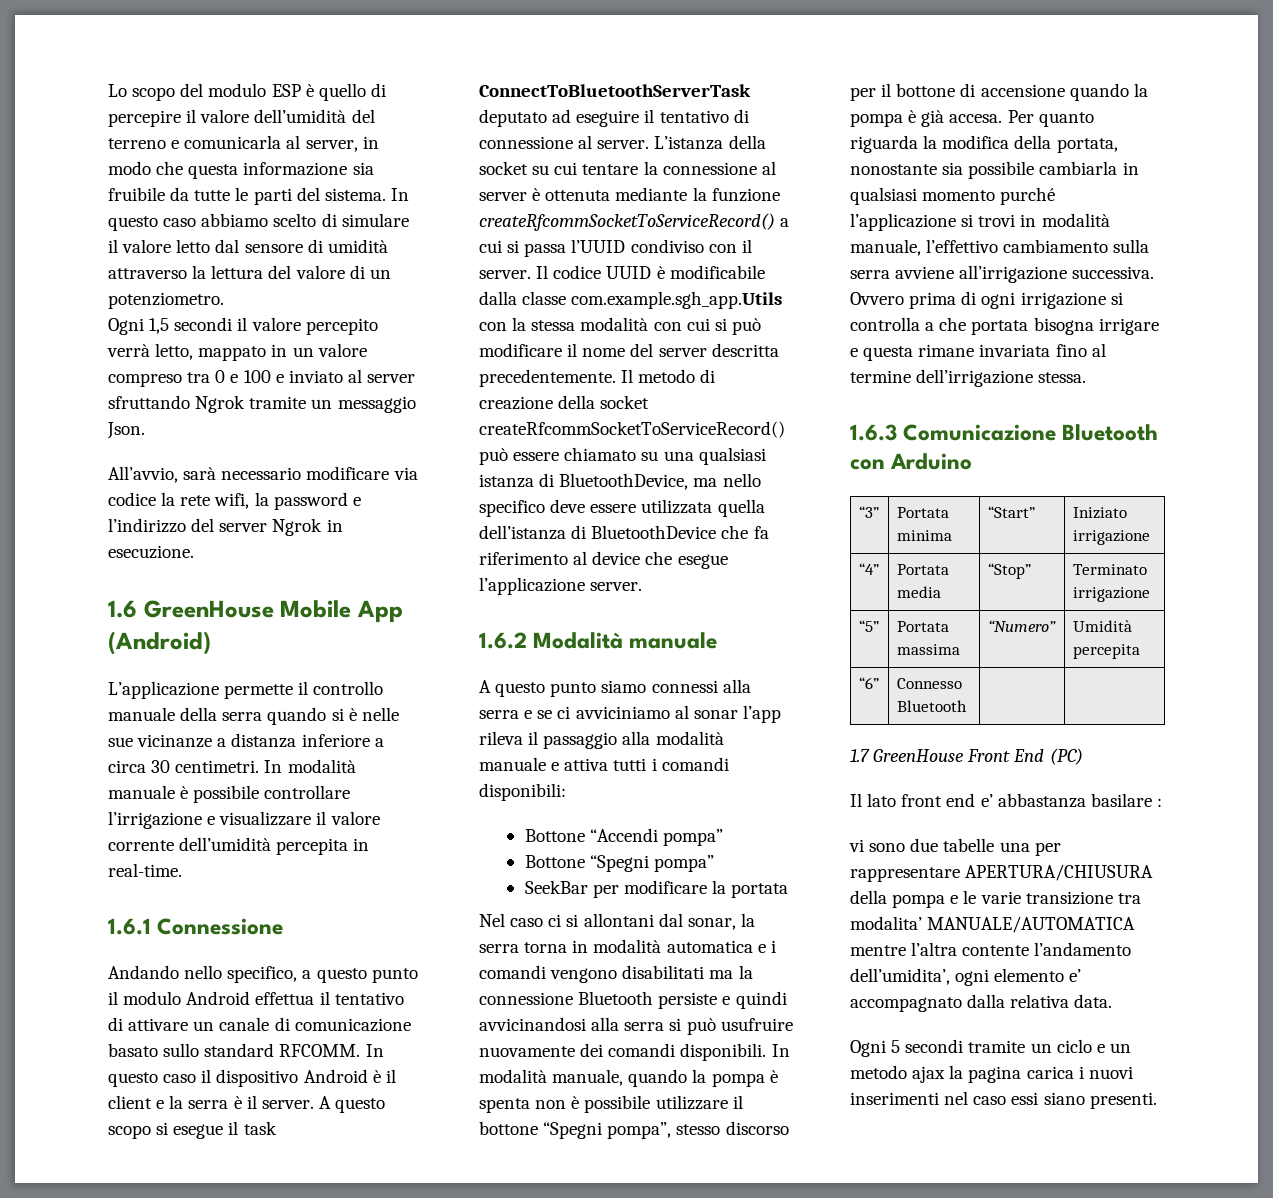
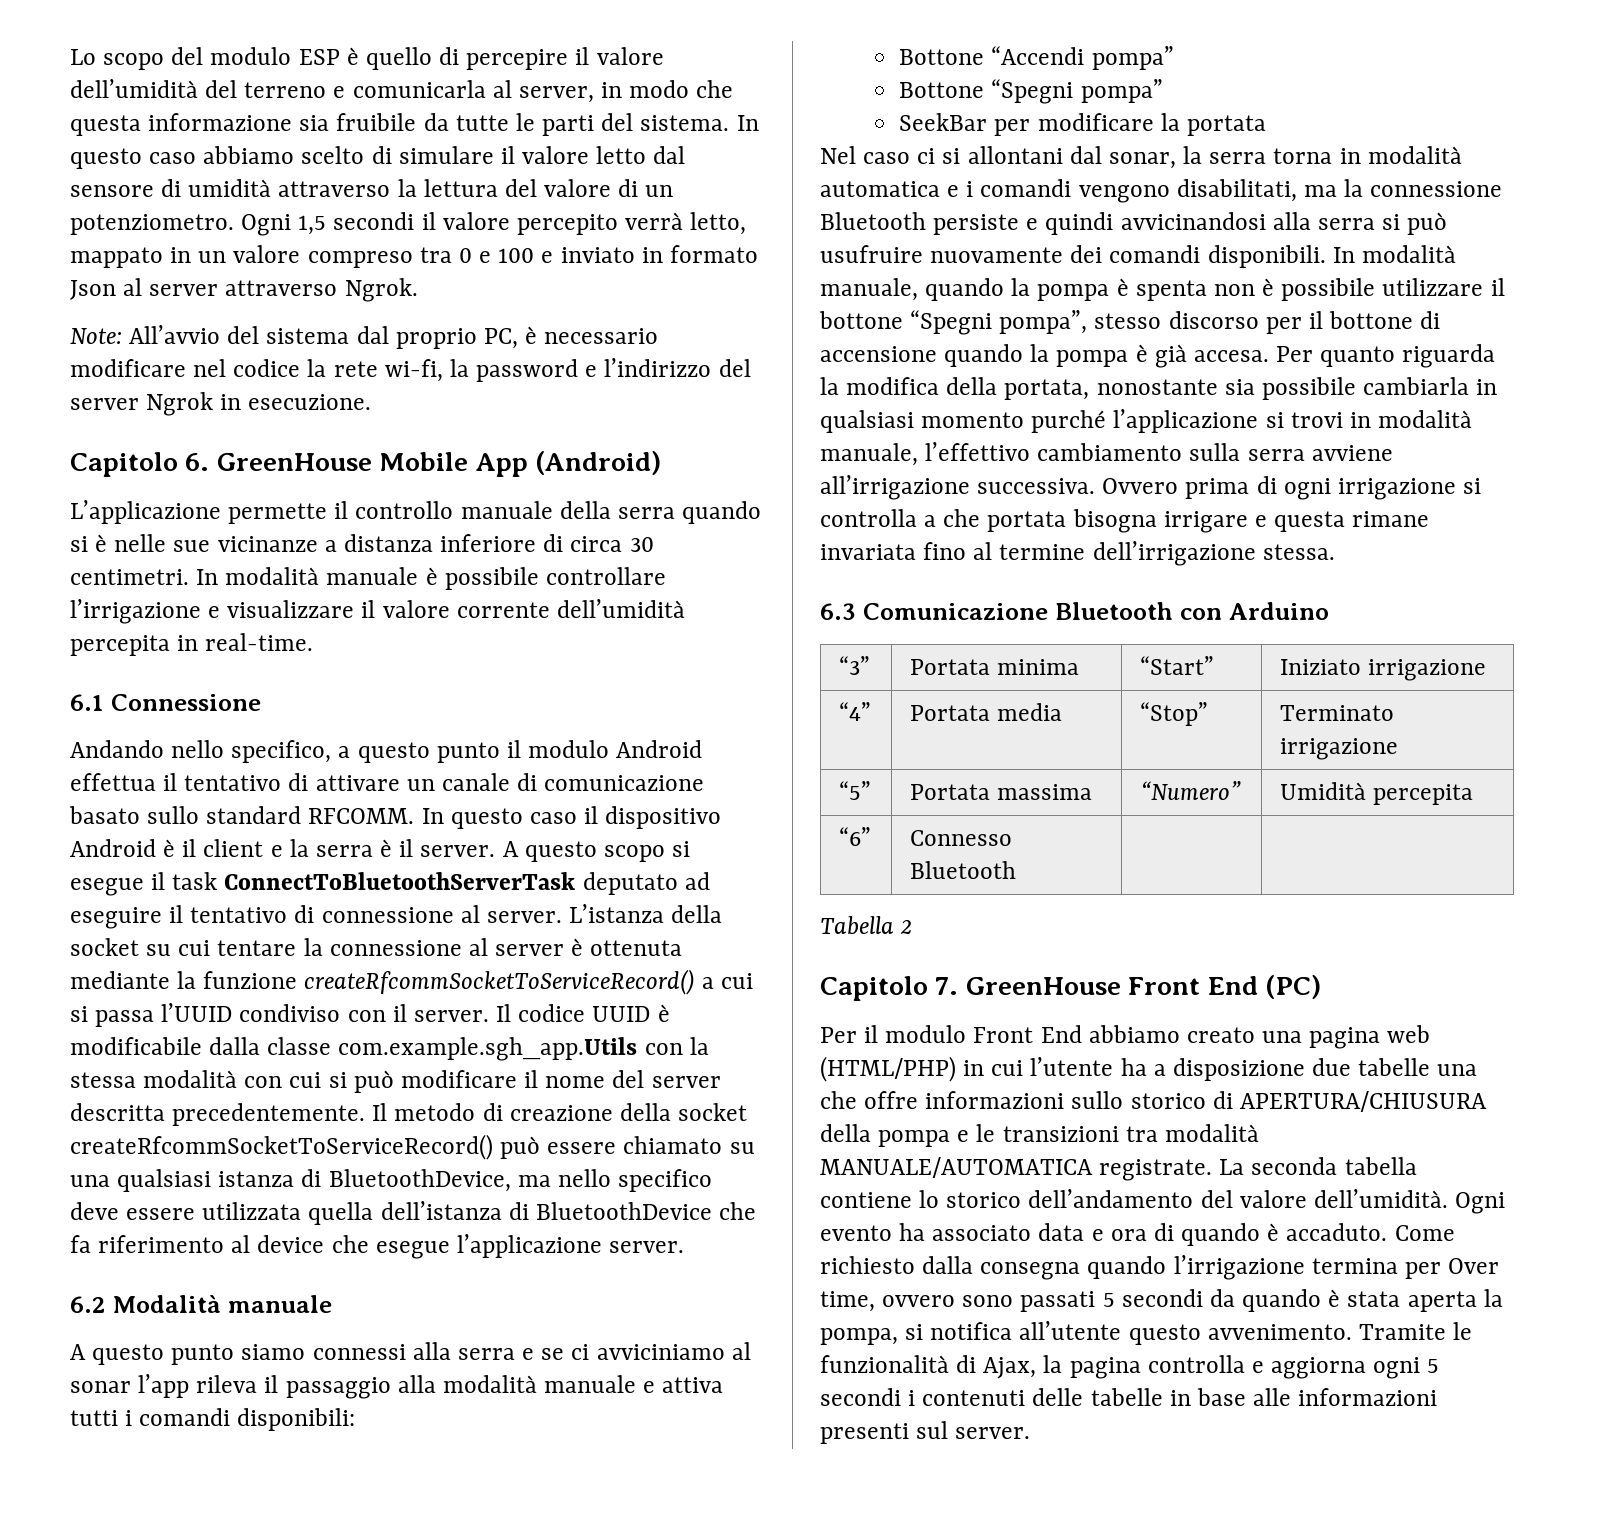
(224, 300) // -> (234, 224) none
[347,369,416,383] [108,395,416,413] [107,422,145,439] [108,466,217,483] al server sfruttando Ngrok tramite un messaggio Json. // All’avvio, sarà -> [641,245,758,263] [70,278,418,302] [70,325,538,349] in formato Json al server attraverso Ngrok. // Note: All’avvio del sistema dal proprio PC, è
[393,467,418,480] via -> [193,359,227,377] nel
[214,493,250,509] wifi, -> [384,359,443,382] wi-fi,
[108,600,137,618] 1.6 -> [70,452,210,477] Capitolo 6.
[374,738,384,747] a -> [543,534,564,552] di
[108,918,151,935] 1.6.1 -> [70,694,104,711] 6.1
[479,632,527,649] 1.6.2 -> [70,1296,105,1313] 6.2
[622,965,705,979] disabilitati -> [1176,179,1297,202] disabilitati,
[850,424,897,441] 1.6.3 -> [820,603,856,620] 6.3
[850,749,870,762] 1.7 -> [820,916,913,935] [820,976,959,1001] Tabella 2 // Capitolo 7.
[850,793,1162,808] [849,838,1061,856] [850,867,960,882] Il lato front end e’ abbastanza basilare : // vi sono due tabelle una per rappresentare -> [820,1025,1431,1049] [820,1056,1478,1082] [820,1091,1233,1109] Per il modulo Front End abbiamo creato una pagina web (HTML/PHP) in cui l’utente ha a disposizione due tabelle una che offre informazioni sullo storico di
[980,891,1141,905] [850,916,1136,933] [850,942,1132,956] [850,968,1082,986] [850,994,1113,1012] [850,1039,1131,1057] [850,1065,1133,1083] [850,1091,1157,1109] varie transizione tra modalita’ MANUALE/AUTOMATICA mentre l’altra contente l’andamento dell’umidita’, ogni elemento e’ accompagnato dalla relativa data. // Ogni 5 secondi tramite un ciclo e un metodo ajax la pagina carica i nuovi inserimenti nel caso essi siano presenti. -> [1002,1124,1259,1142] [820,1157,1417,1181] [820,1189,1506,1214] [820,1223,1455,1246] [820,1255,1500,1280] [820,1289,1503,1312] [820,1321,1473,1345] [820,1355,1440,1379] [820,1388,1438,1406] [820,1421,1031,1444] transizioni tra modalità MANUALE/AUTOMATICA registrate. La seconda tabella contiene lo storico dell’andamento del valore dell’umidità. Ogni evento ha associato data e ora di quando è accaduto. Come richiesto dalla consegna quando l’irrigazione termina per Over time, ovvero sono passati 5 secondi da quando è stata aperta la pompa, si notifica all’utente questo avvenimento. Tramite le funzionalità di Ajax, la pagina controlla e aggiorna ogni 5 secondi i contenuti delle tabelle in base alle informazioni presenti sul server.

